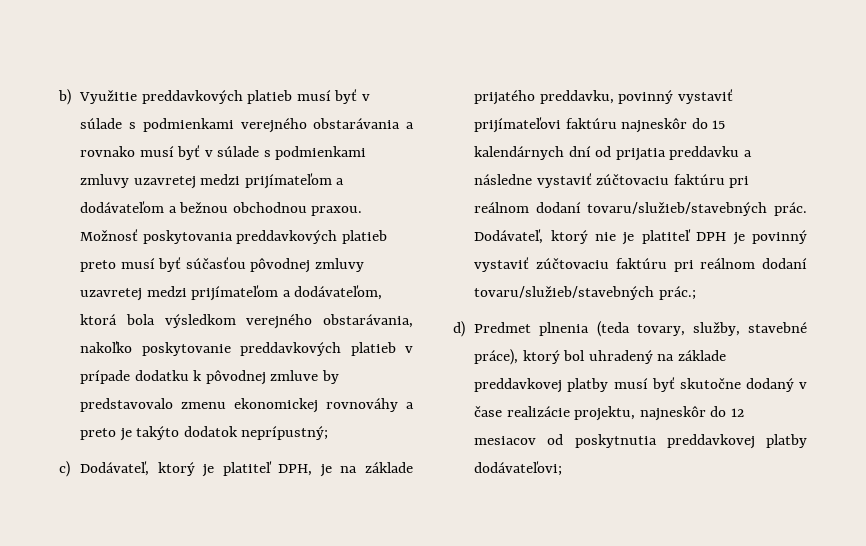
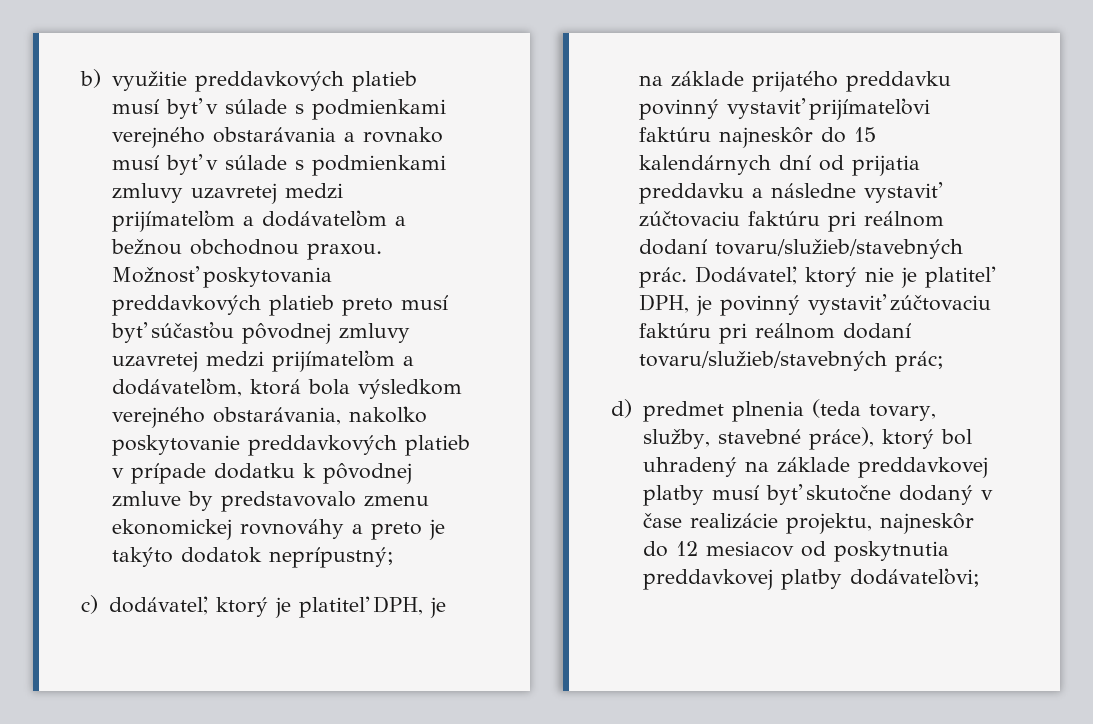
[79,90,138,104] Využitie -> [111,71,187,91] využitie
[80,461,150,476] Dodávateľ, -> [109,596,209,615] dodávateľ,
[539,90,614,104] preddavku, -> [846,71,952,92] preddavku
[696,232,727,241] DPH -> [639,294,690,313] DPH,
[658,286,696,300] prác.; -> [895,351,945,372] prác;
[474,322,532,333] Predmet -> [642,401,724,422] predmet

